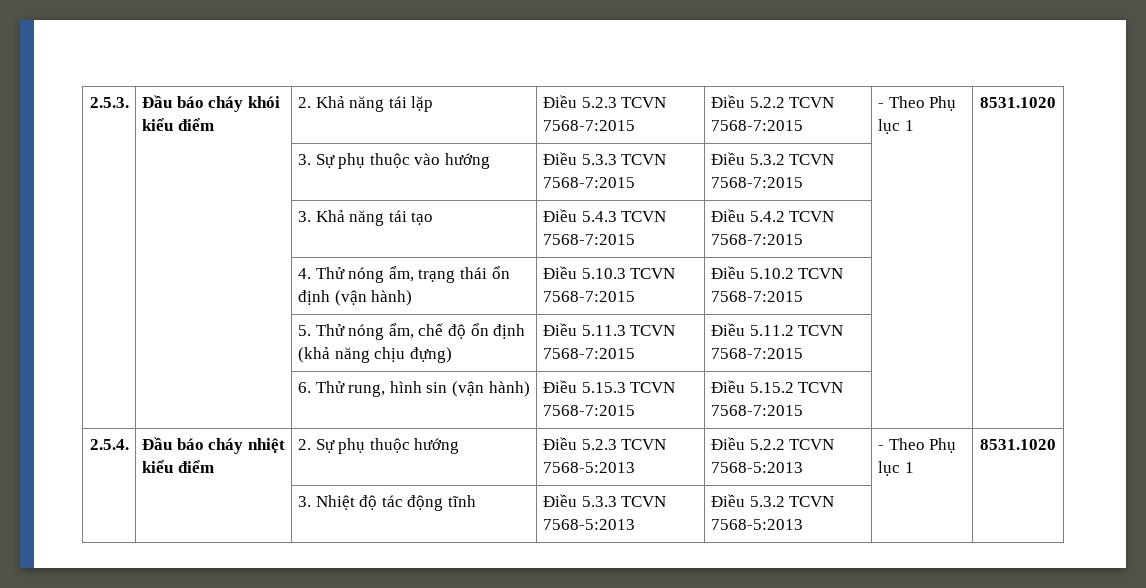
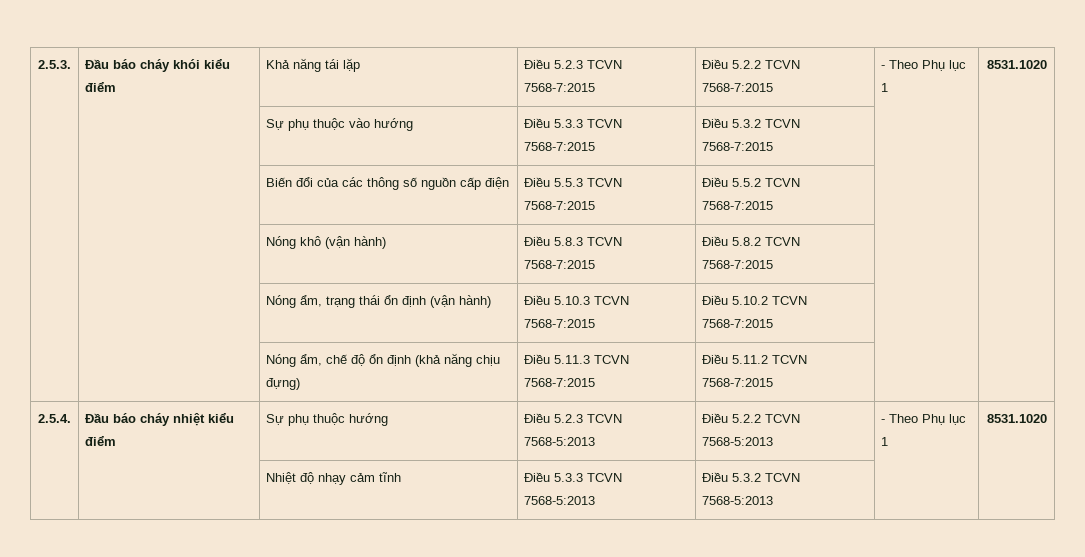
[297,97,311,108] 2. -> (117, 86) none
[297,154,311,165] 3. -> (1047, 64) none
[297,210,434,226] [542,209,667,222] [542,234,635,245] [710,209,835,222] [710,234,803,245] [297,267,385,283] 3. Khả năng tái tạo | Điều 5.4.3 TCVN 7568-7:2015 | Điều 5.4.2 TCVN 7568-7:2015 | | // | | 4. Thử nóng -> [266,177,510,190] [524,177,623,187] [524,201,596,210] [702,177,801,187] [702,201,774,210] [266,236,387,249] [524,236,623,246] [524,260,596,269] [702,236,801,246] [702,260,774,269] [266,295,297,308] Biến đổi của các thông số nguồn cấp điện | Điều 5.5.3 TCVN 7568-7:2015 | Điều 5.5.2 TCVN 7568-7:2015 | | // | | Nóng khô (vận hành) | Điều 5.8.3 TCVN 7568-7:2015 | Điều 5.8.2 TCVN 7568-7:2015 | | // | | Nóng
[297,324,385,340] 5. Thử nóng -> [266,354,297,367] Nóng
[297,381,530,397] [542,380,676,393] [542,405,635,416] [710,380,844,393] [710,405,803,416] // | | 6. Thử rung, hình sin (vận hành) | Điều 5.15.3 TCVN 7568-7:2015 | Điều 5.15.2 TCVN 7568-7:2015 | | -> (774, 382) none
[297,439,311,450] 2. -> (117, 440) none
[297,496,311,507] 3. -> (1047, 418) none
[381,495,444,511] tác động -> [318,473,376,485] nhạy cảm

